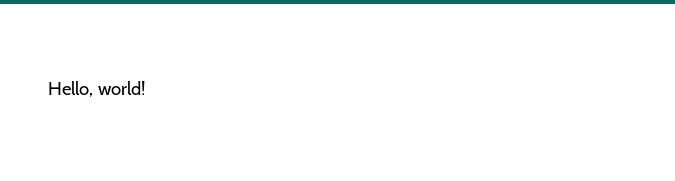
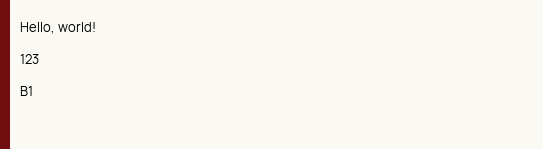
(145, 88) none -> [20,54,39,64] [20,86,33,96] // 123 // B1

